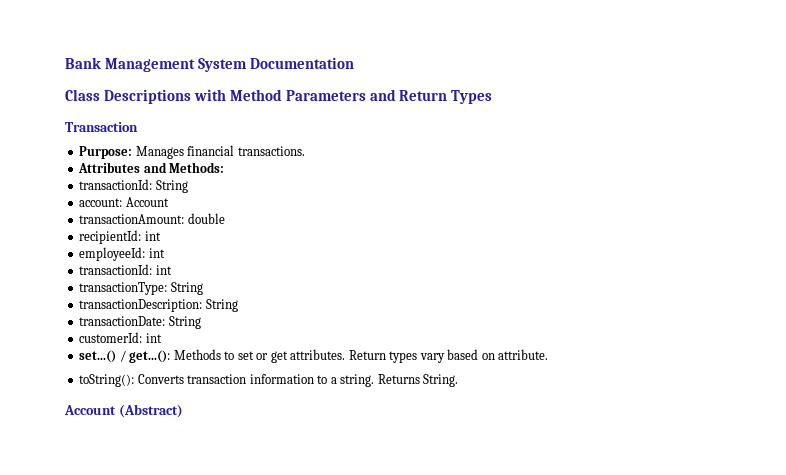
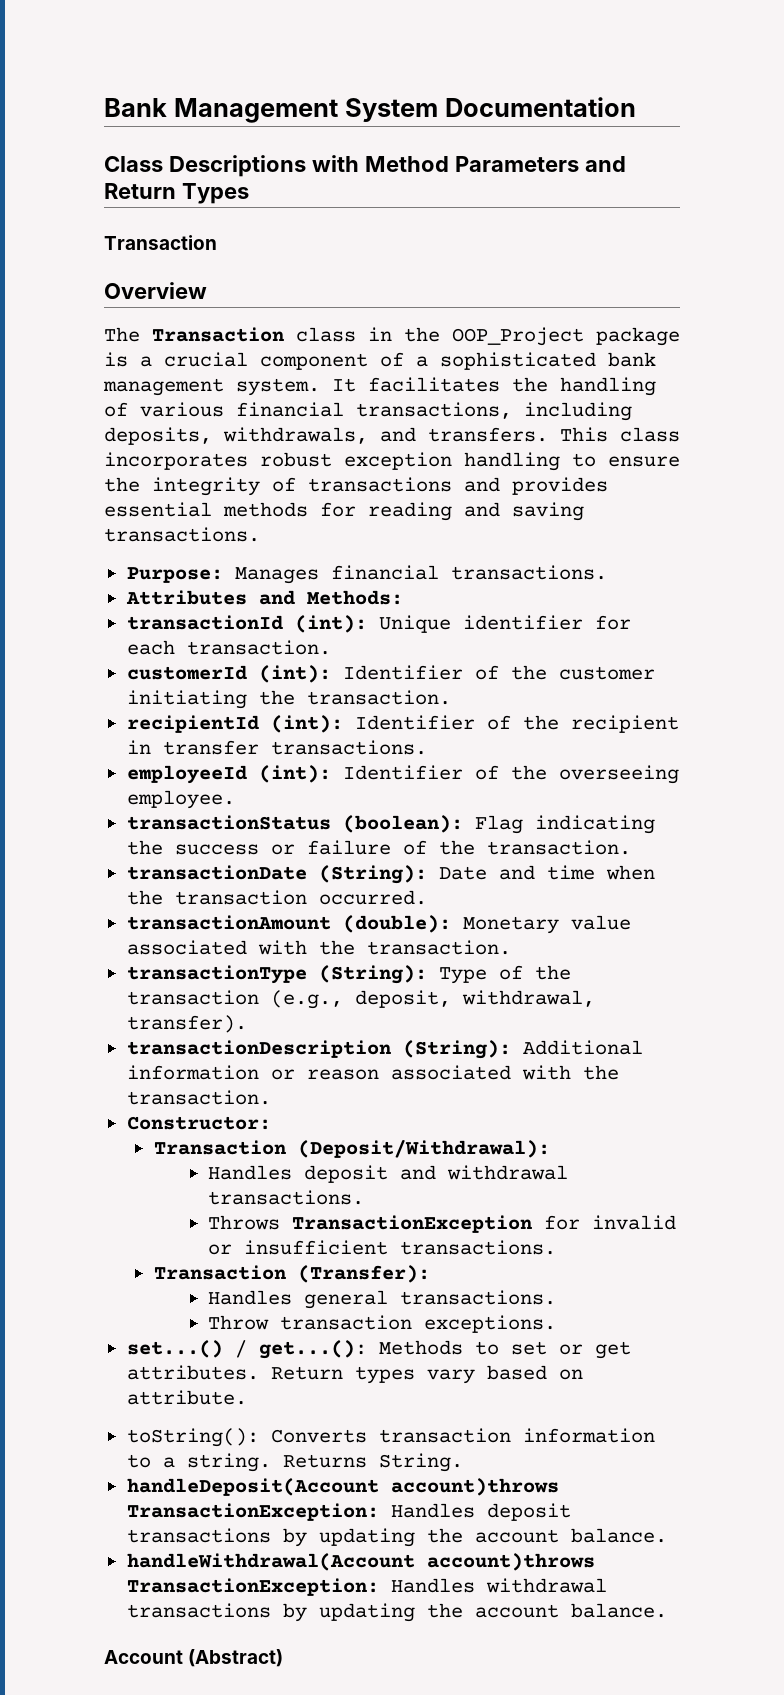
(138, 127) none -> [104,282,207,299] [104,327,680,346] [104,352,656,370] [103,377,656,396] [104,402,632,421] [104,427,680,445] [104,452,680,471] [104,477,608,496] [104,502,584,521] [104,527,260,542] // Overview // The Transaction class in the OOP_Project package is a crucial component of a sophisticated bank management system. It facilitates the handling of various financial transactions, including deposits, withdrawals, and transfers. This class incorporates robust exception handling to ensure the integrity of transactions and provides essential methods for reading and saving transactions.
[79,179,188,193] [79,197,169,207] [79,213,225,224] [79,230,161,244] [79,247,165,261] [79,264,172,275] [79,282,203,295] [79,299,238,312] [79,316,201,329] [79,332,162,343] transactionId: String // account: Account // transactionAmount: double // recipientId: int // employeeId: int // transactionId: int // transactionType: String // transactionDescription: String // transactionDate: String // customerId: int -> [126,615,631,633] [126,640,331,655] [126,665,655,683] [126,690,451,709] [126,715,679,733] [126,740,427,755] [126,765,679,784] [126,790,235,809] [126,815,655,834] [126,840,631,855] [126,865,655,884] [126,890,427,905] [126,915,631,934] [126,940,511,955] [126,965,571,984] [126,990,595,1009] [126,1015,247,1033] [126,1040,643,1059] [126,1065,619,1080] [126,1090,271,1105] [126,1116,271,1130] [153,1140,550,1158] [208,1165,569,1183] [208,1190,365,1205] [208,1215,677,1233] [208,1240,557,1255] [153,1265,430,1283] [208,1290,557,1309] [208,1315,557,1333] transactionId (int): Unique identifier for each transaction. // customerId (int): Identifier of the customer initiating the transaction. // recipientId (int): Identifier of the recipient in transfer transactions. // employeeId (int): Identifier of the overseeing employee. // transactionStatus (boolean): Flag indicating the success or failure of the transaction. // transactionDate (String): Date and time when the transaction occurred. // transactionAmount (double): Monetary value associated with the transaction. // transactionType (String): Type of the transaction (e.g., deposit, withdrawal, transfer). // transactionDescription (String): Additional information or reason associated with the transaction. // Constructor: // Transaction (Deposit/Withdrawal): // Handles deposit and withdrawal transactions. // Throws TransactionException for invalid or insufficient transactions. // Transaction (Transfer): // Handles general transactions. // Throw transaction exceptions.
(459, 380) none -> [126,1478,559,1496] [126,1503,571,1521] [126,1528,667,1547] [126,1553,595,1571] [126,1578,607,1596] [126,1603,667,1622] // handleDeposit(Account account)throws TransactionException: Handles deposit transactions by updating the account balance. // handleWithdrawal(Account account)throws TransactionException: Handles withdrawal transactions by updating the account balance.

